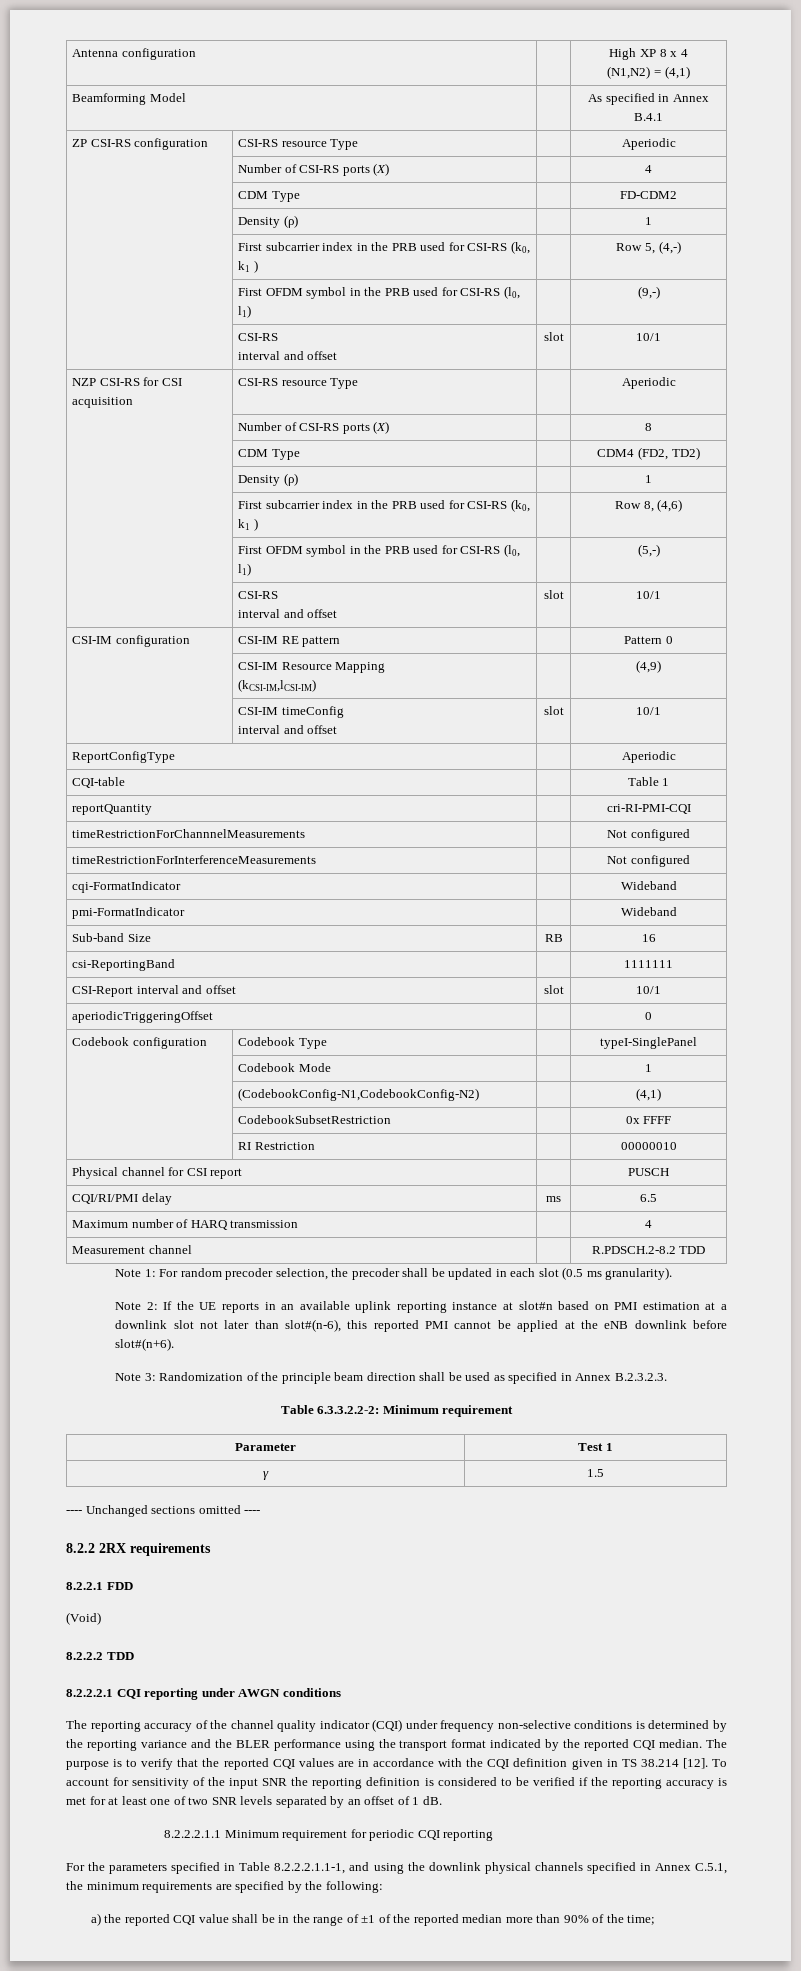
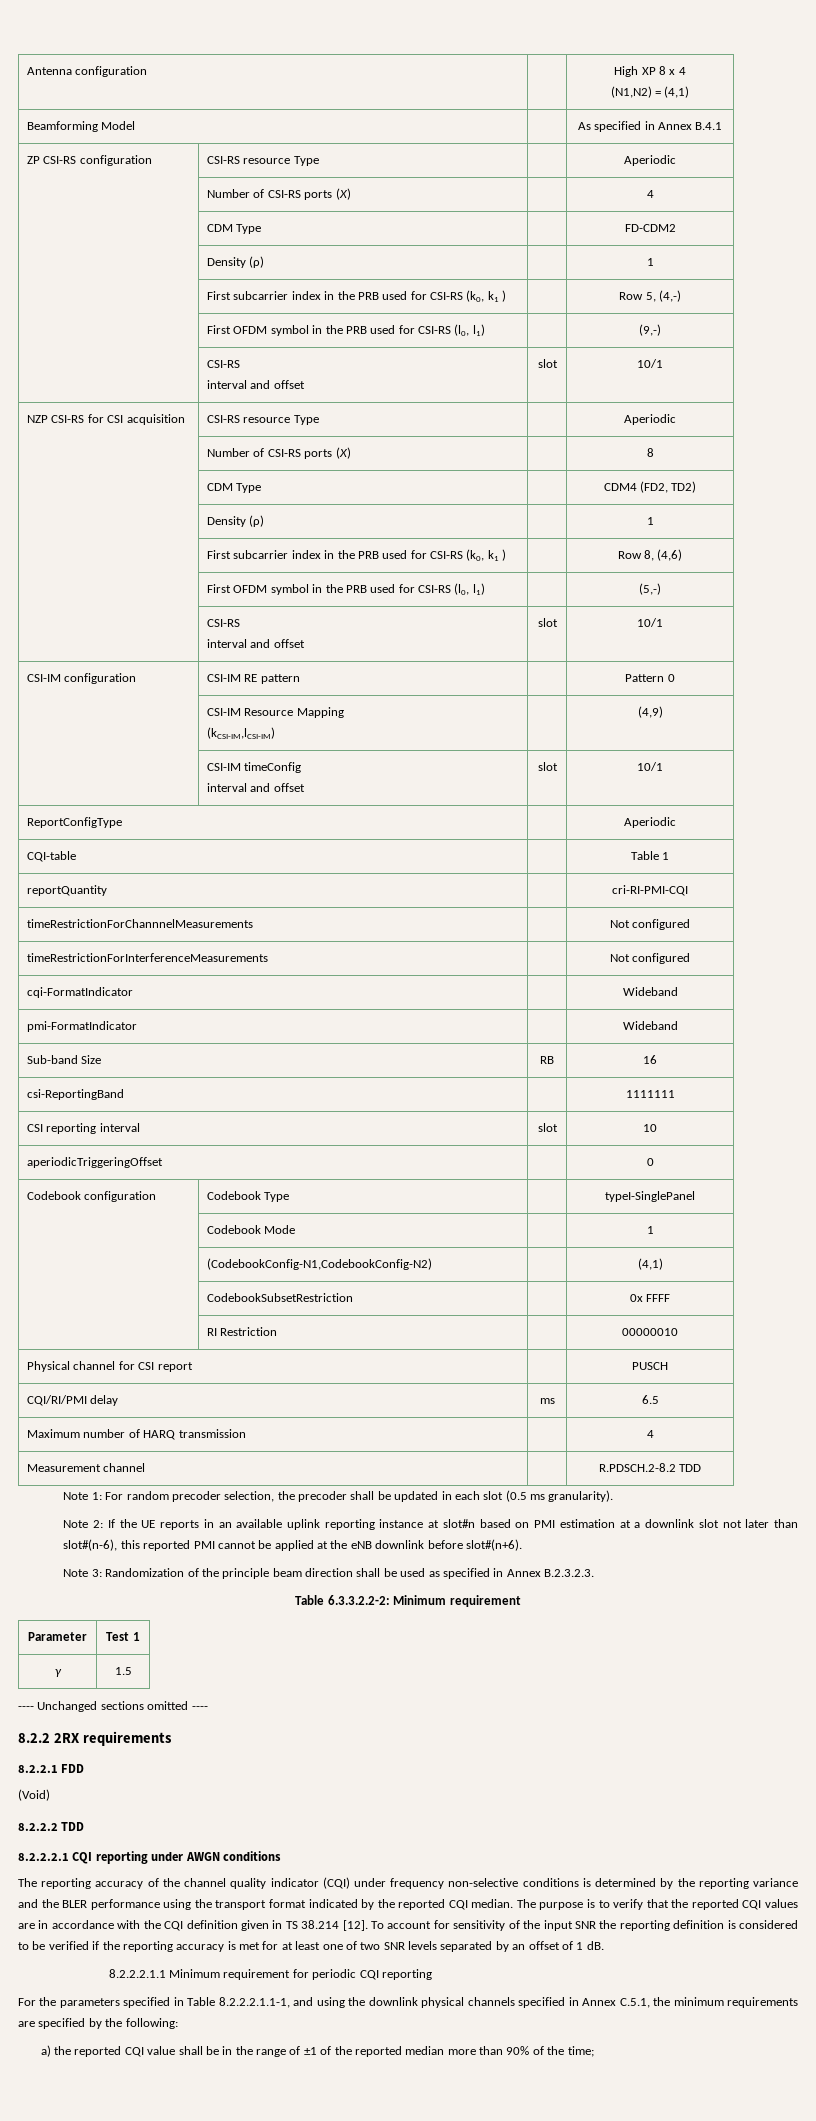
[72,985,236,997] [543,985,564,994] [636,986,661,994] CSI-Report interval and offset | slot | 10/1 -> [27,1123,140,1134] [537,1123,558,1132] [643,1124,657,1132] CSI reporting interval | slot | 10

